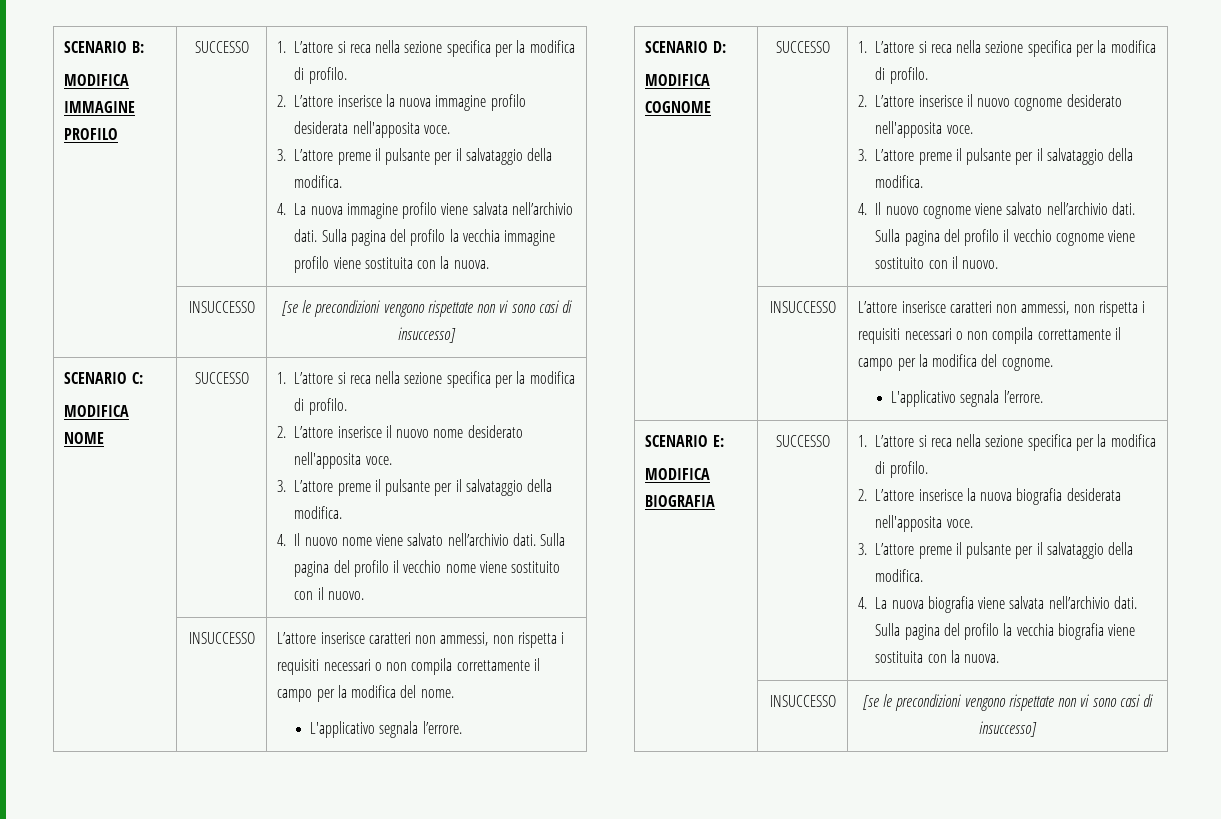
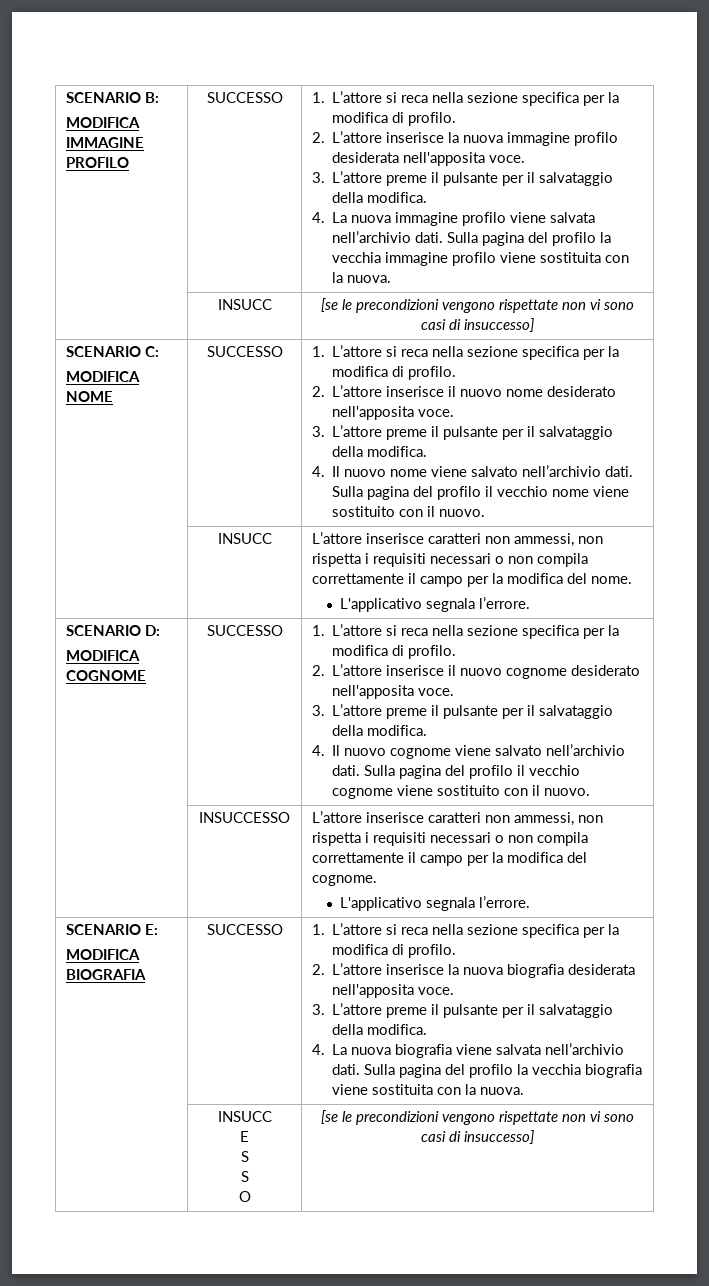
[188,301,255,313] INSUCCESSO -> [217,299,272,310] INSUCC
[188,632,255,644] INSUCCESSO -> [217,533,272,544] INSUCC
[769,695,836,707] INSUCCESSO -> [217,1111,272,1122] [240,1131,249,1142] [240,1151,249,1162] [240,1171,249,1182] [238,1191,251,1202] INSUCC // E // S // S // O

